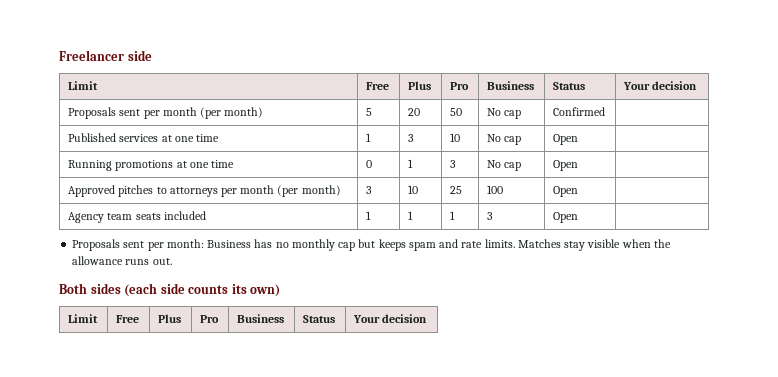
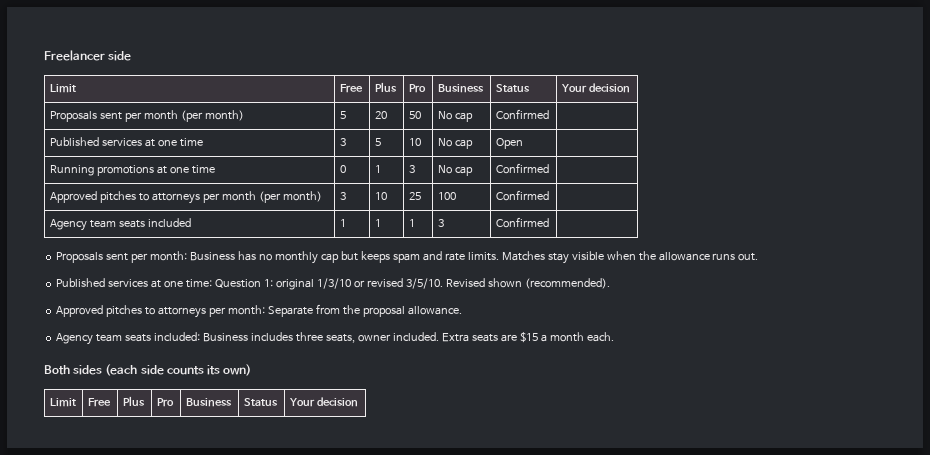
[366,133,372,142] [408,134,415,142] 1 | 3 -> [339,138,346,146] [374,138,381,146] 3 | 5
[553,160,579,171] Open -> [495,163,549,174] Confirmed
[553,186,579,197] Open -> [495,190,549,201] Confirmed
[553,212,579,223] Open -> [495,217,549,228] Confirmed
(172, 261) none -> [56,278,610,290] [56,304,462,318] [56,332,614,345] // Published services at one time: Question 1: original 1/3/10 or revised 3/5/10. Revised shown (recommended). // Approved pitches to attorneys per month: Separate from the proposal allowance. // Agency team seats included: Business includes three seats, owner included. Extra seats are $15 a month each.

